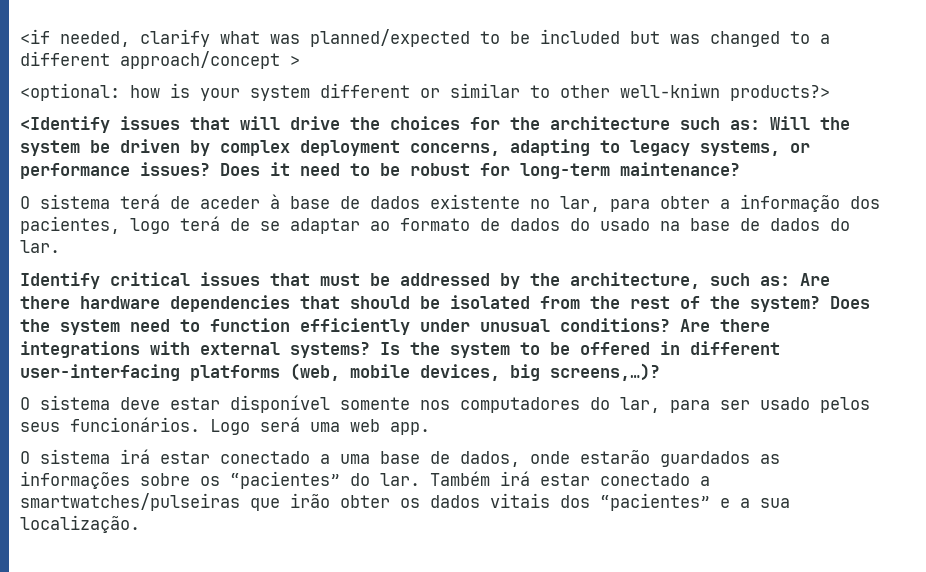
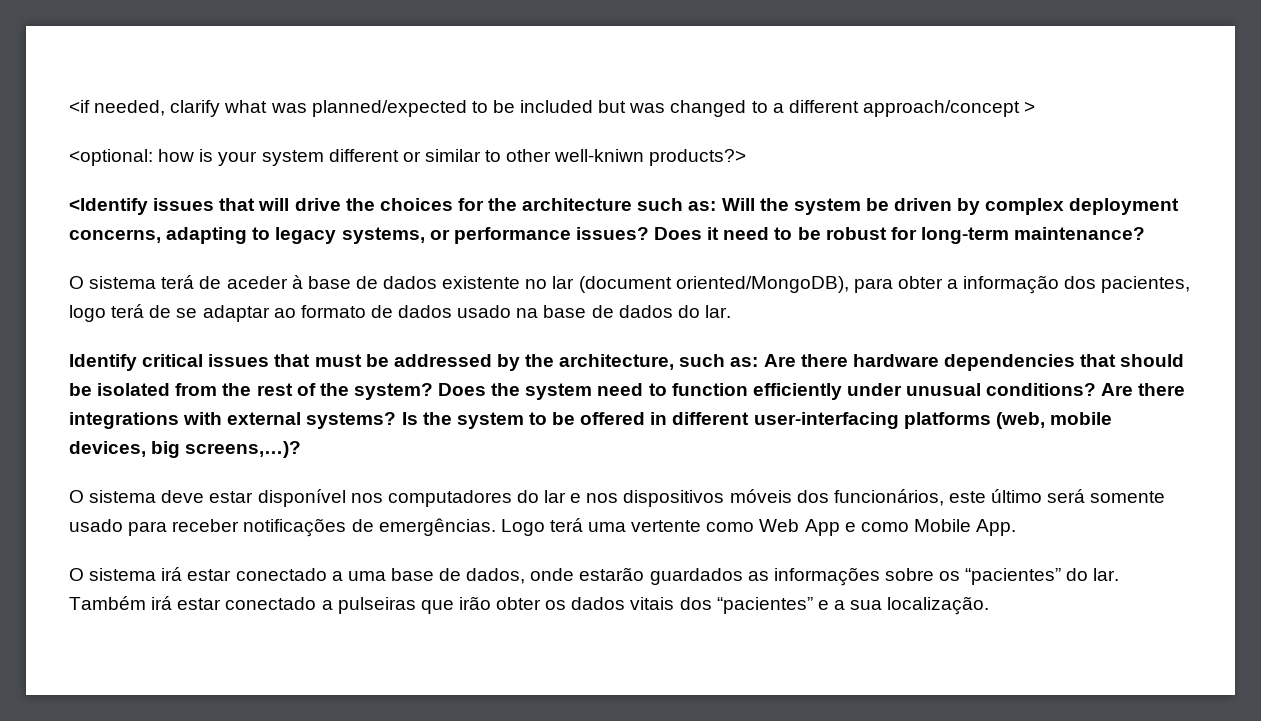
[560,196,600,212] lar, -> [552,276,849,293] lar (document oriented/MongoDB),
[570,218,590,231] do -> (453, 311) none
[340,397,410,410] somente -> (346, 498) none
[620,397,870,413] [20,417,430,435] lar, para ser usado pelos seus funcionários. Logo será uma web app. -> [544,489,1166,507] [69,518,1017,537] lar e nos dispositivos móveis dos funcionários, este último será somente usado para receber notificações de emergências. Logo terá uma vertente como Web App e como Mobile App.
[20,493,240,511] smartwatches/pulseiras -> [337,597,416,614] pulseiras

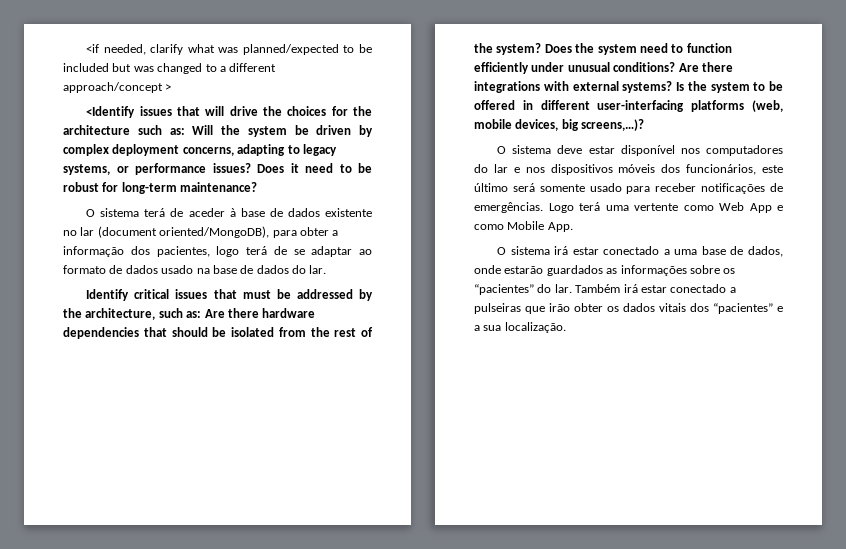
[69,149,747,166] // <optional: how is your system different or similar to other well-kniwn products?> -> (172, 87) none

